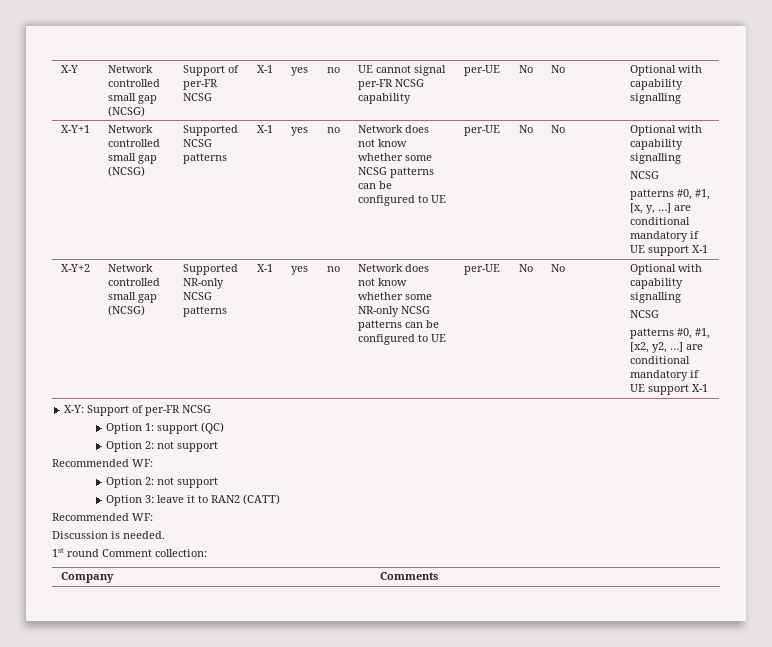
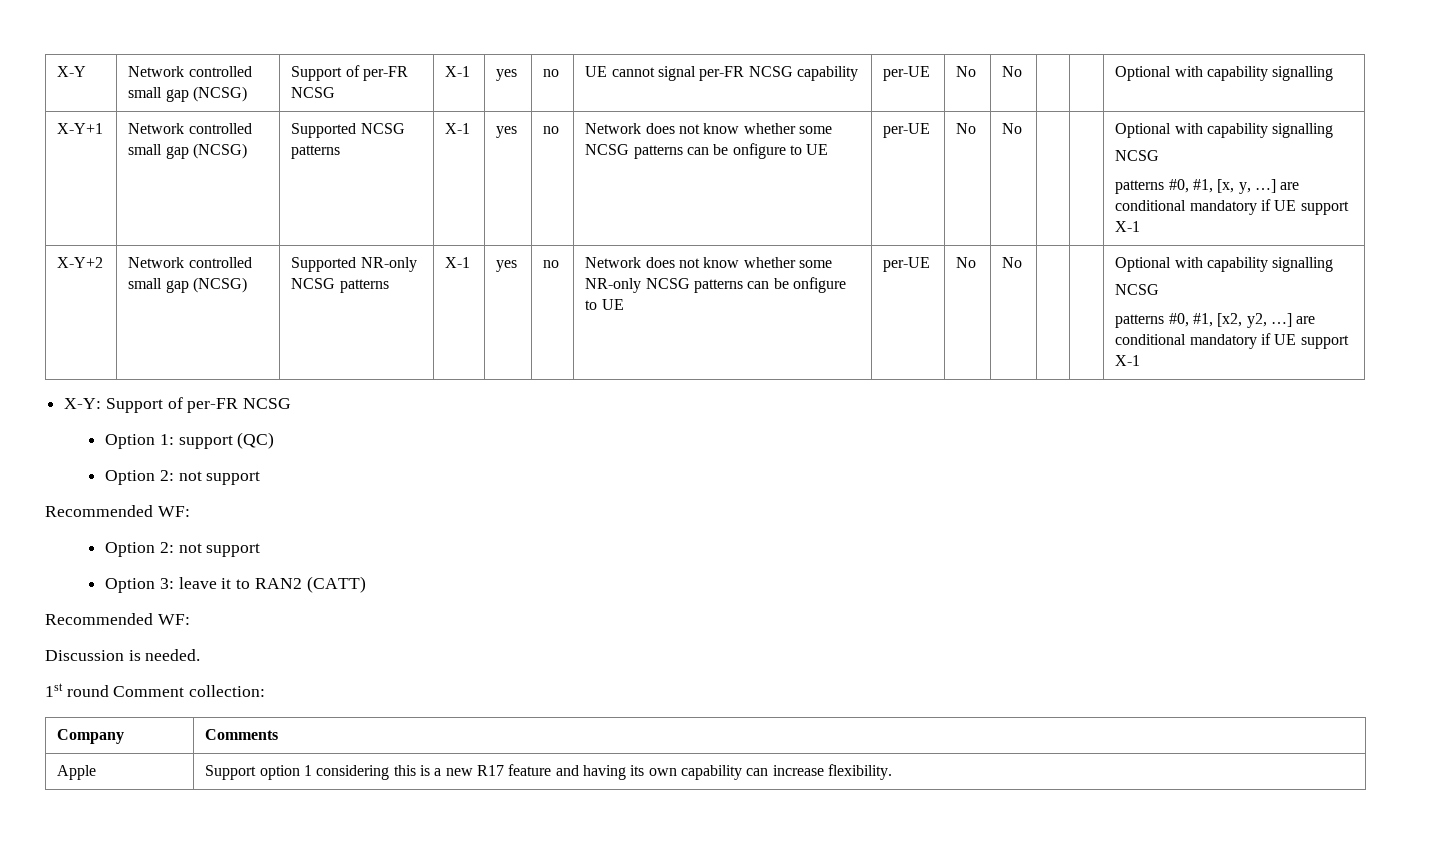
[357,195,415,206] configured -> [732,143,786,159] onfigure
[357,334,415,345] configured -> [793,277,847,293] onfigure
(438, 576) none -> [57,765,97,780] [205,764,892,780] // Apple | Support option 1 considering this is a new R17 feature and having its own capability can increase flexibility.

